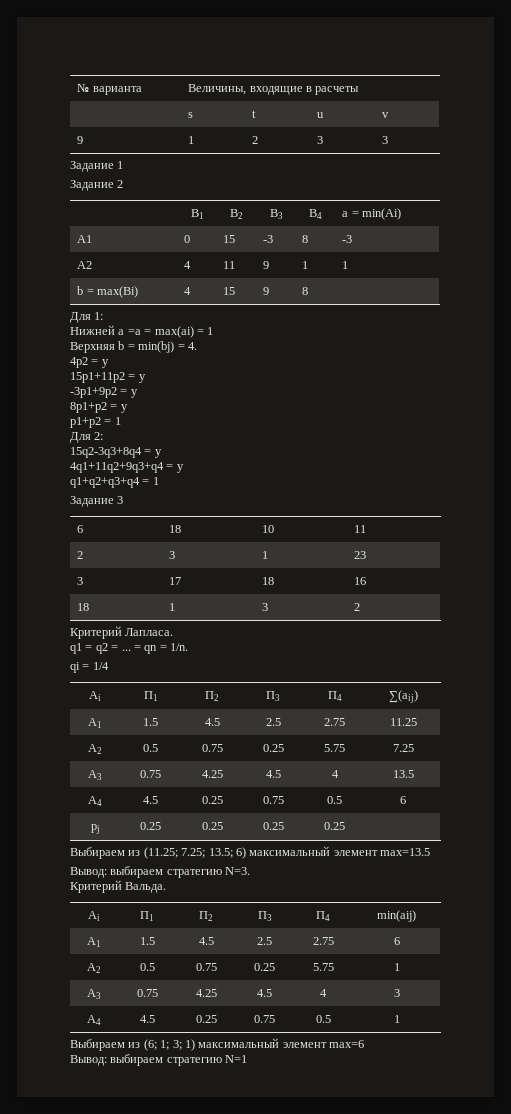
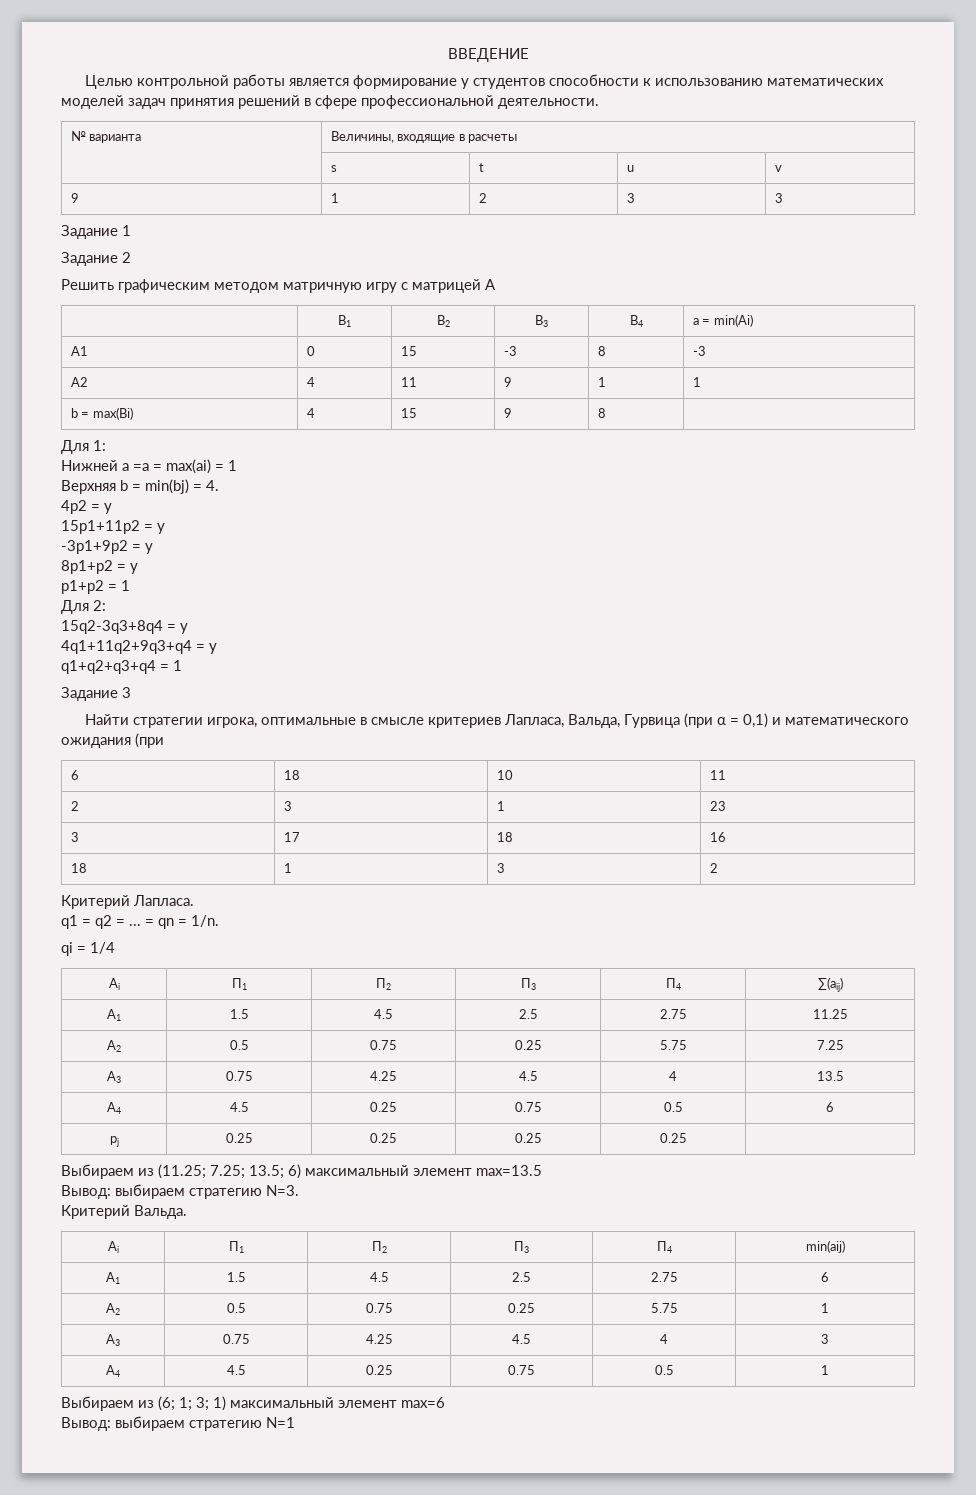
(77, 87) none -> [447,48,529,62] [84,74,884,89] [61,95,599,109] ВВЕДЕНИЕ // Целью контрольной работы является формирование у студентов способности к использованию математических моделей задач принятия решений в сфере профессиональной деятельности. //
(124, 184) none -> [61,279,496,293] // Решить графическим методом матричную игру с матрицей A
(124, 500) none -> [84,713,909,728] [61,733,164,748] // Найти стратегии игрока, оптимальные в смысле критериев Лапласа, Вальда, Гурвица (при α = 0,1) и математического ожидания (при

